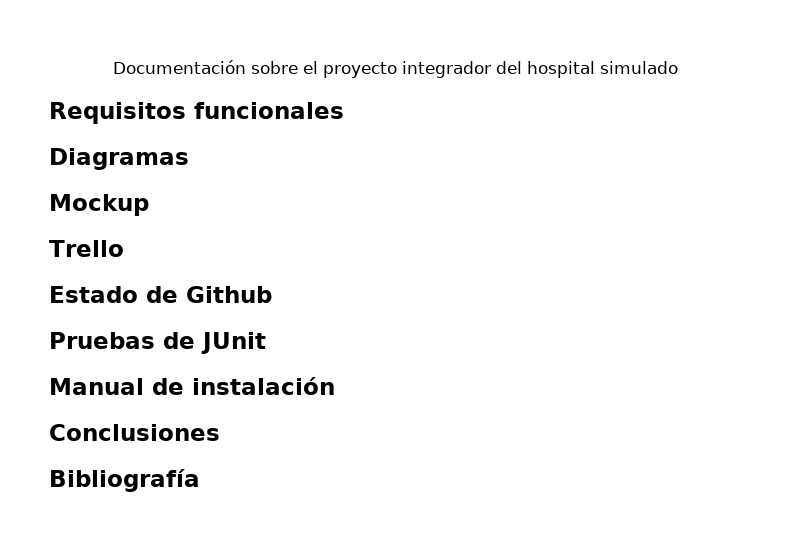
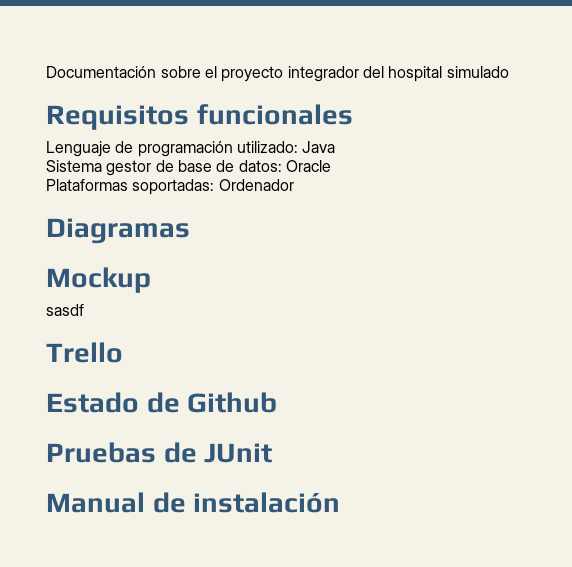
(344, 110) none -> [46,141,336,157] [46,160,331,176] [46,179,294,195] // Lenguaje de programación utilizado: Java // Sistema gestor de base de datos: Oracle // Plataformas soportadas: Ordenador
(149, 205) none -> [46,304,84,316] // sasdf
[49,424,220,441] [49,469,200,492] // Conclusiones // Bibliografía -> (341, 502) none

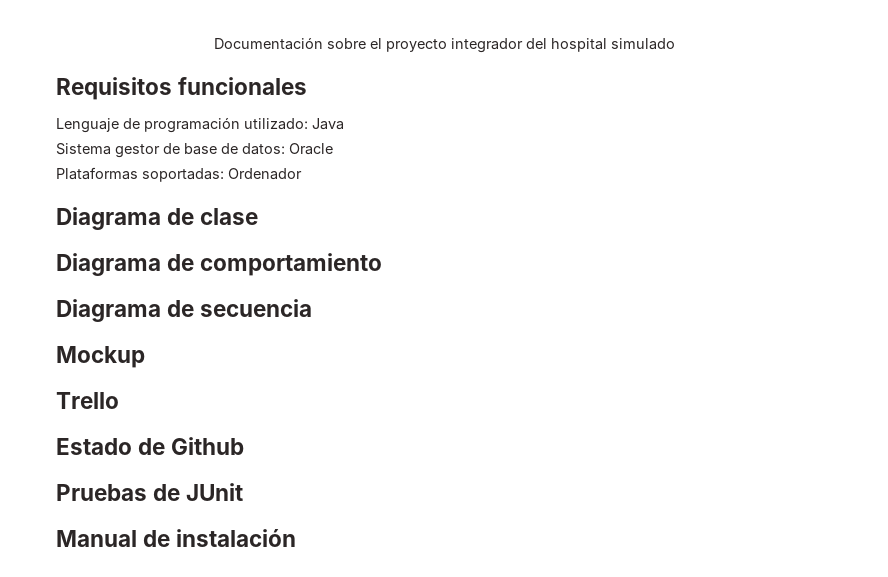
[46,218,190,244] Diagramas -> [56,207,259,230] [56,253,383,276] [56,299,313,322] Diagrama de clase // Diagrama de comportamiento // Diagrama de secuencia
[46,304,84,316] // sasdf -> (145, 357) none

